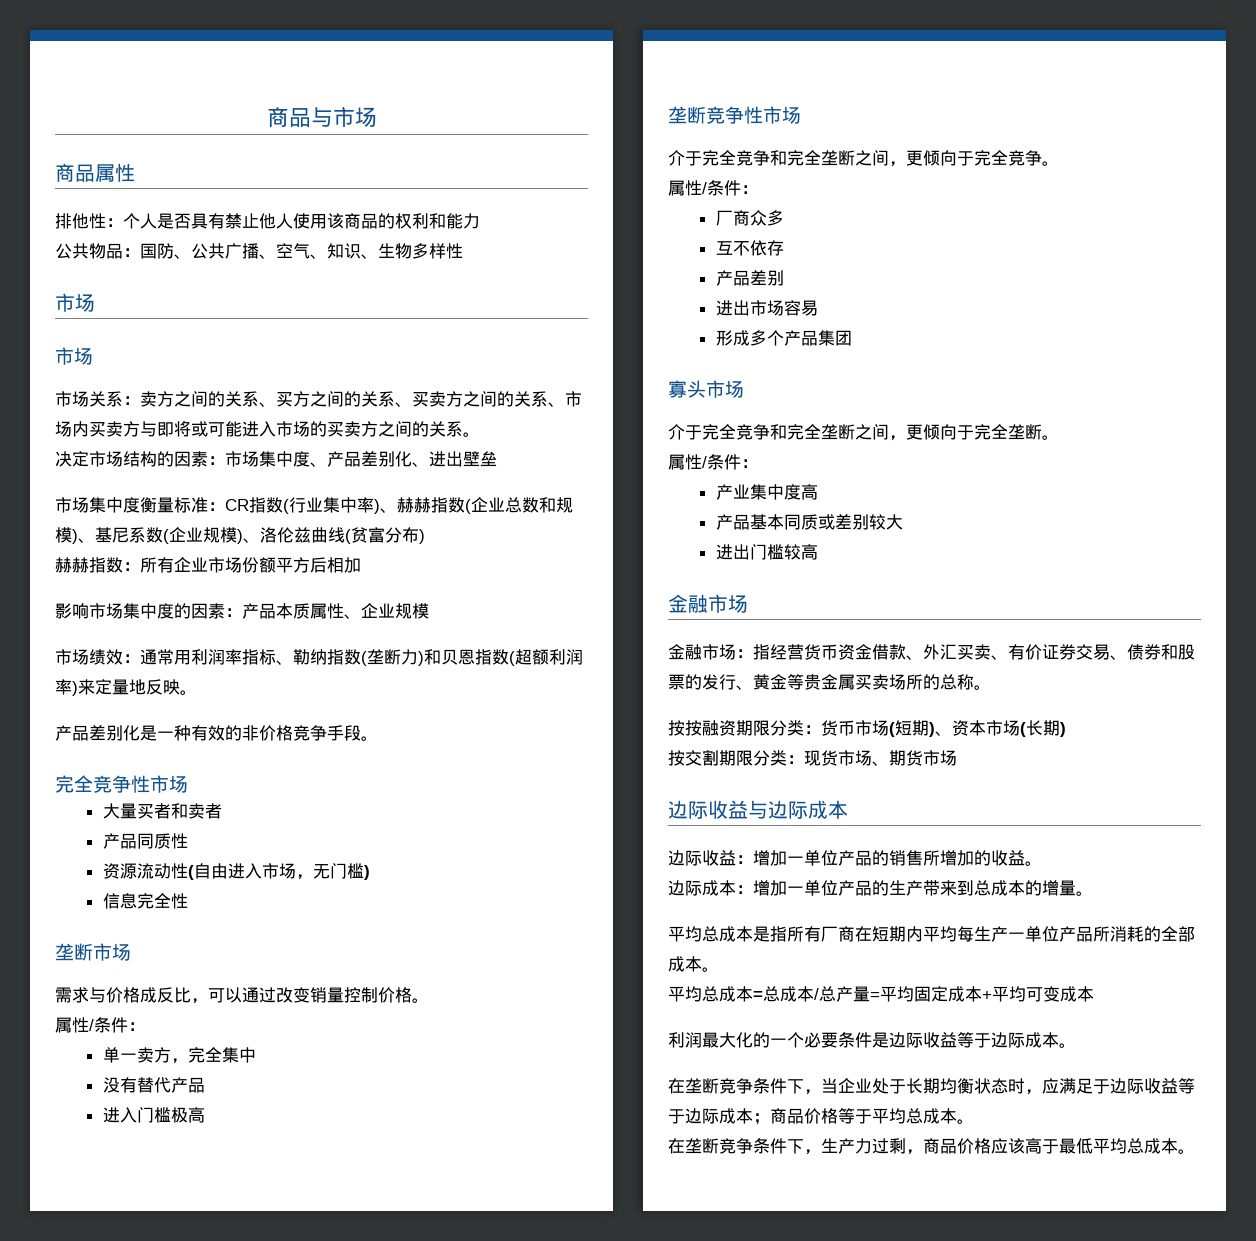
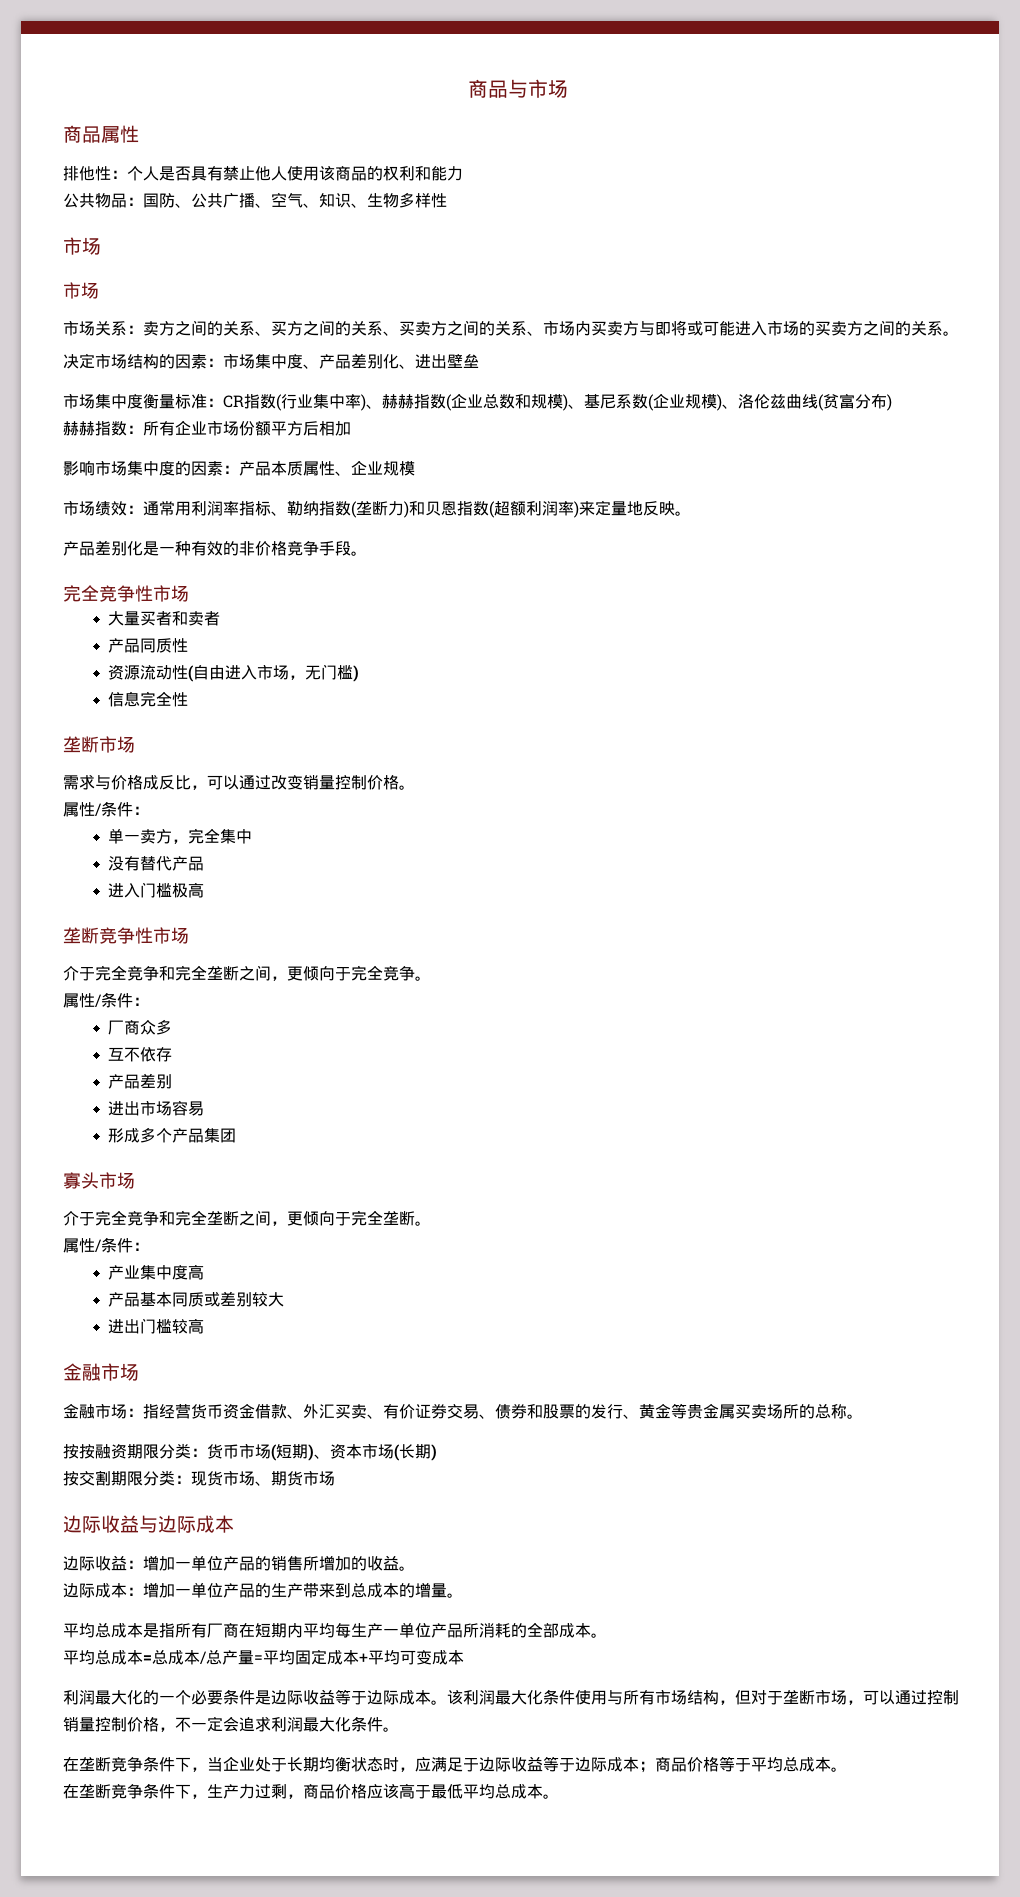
(1076, 1045) none -> [447,1689,959,1705] [63,1716,399,1732] 该利润最大化条件使用与所有市场结构，但对于垄断市场，可以通过控制销量控制价格，不一定会追求利润最大化条件。

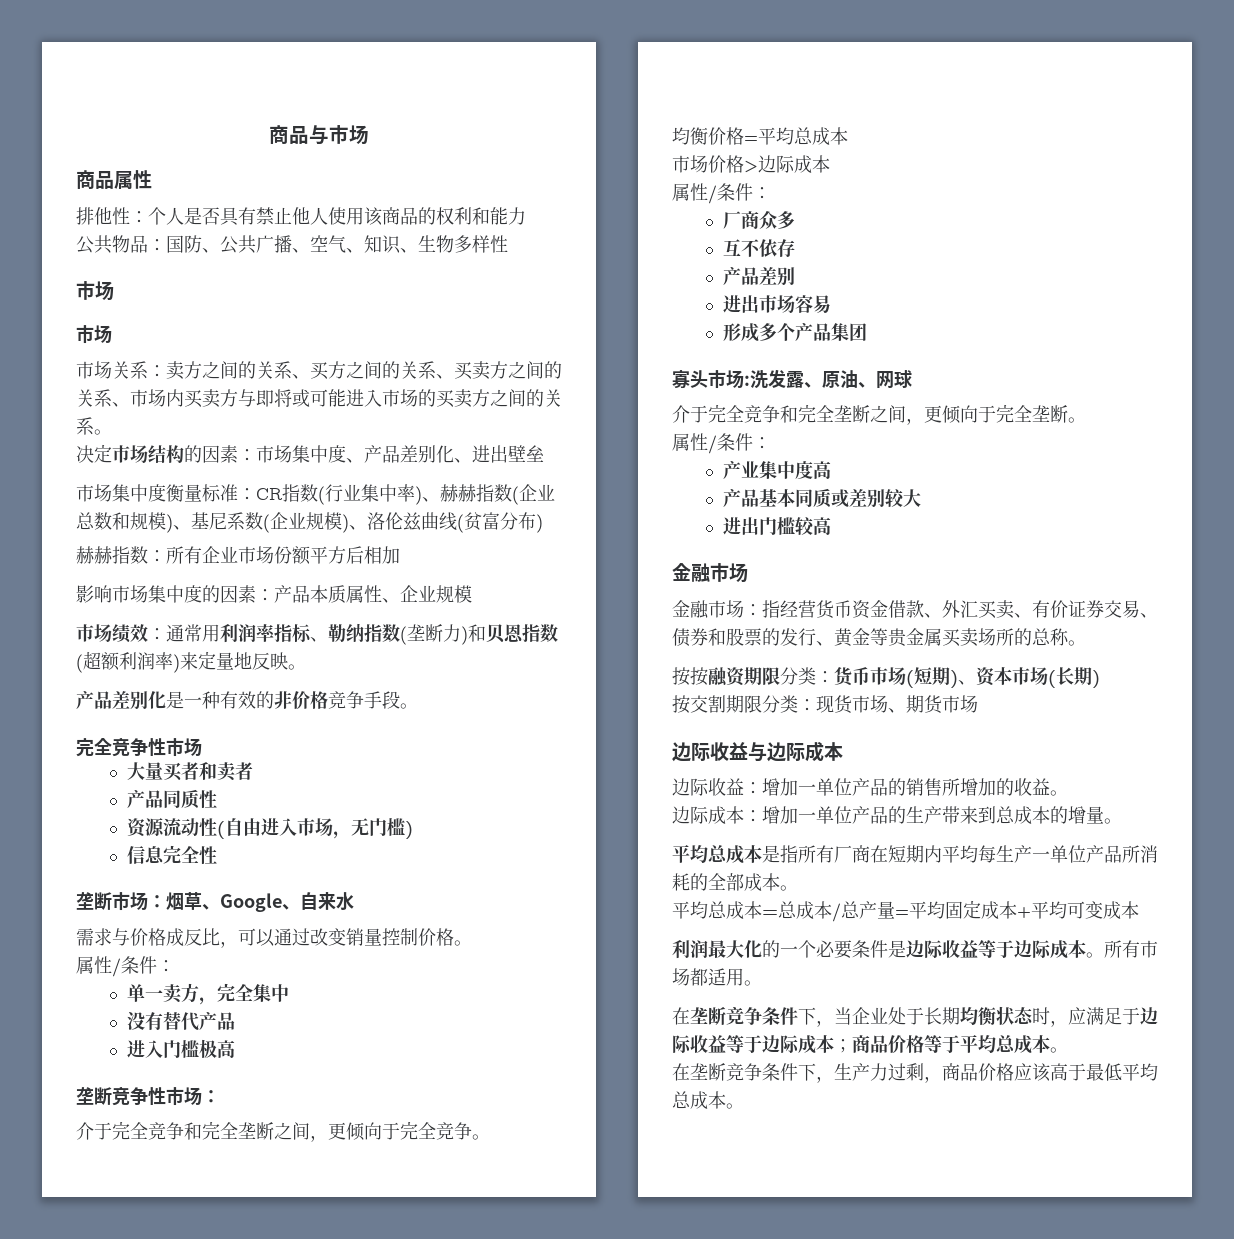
(135, 744) none -> [148,892,354,912] ：烟草、Google、自来水
(189, 935) none -> [202,1090,220,1103] ：
(431, 978) none -> [672,127,848,145] [672,155,830,173] // 均衡价格=平均总成本 // 市场价格>边际成本
(135, 1180) none -> [744,369,912,389] :洗发露、原油、网球
[447,1689,959,1705] [63,1716,383,1732] 该利润最大化条件使用与所有市场结构，但对于垄断市场，可以通过控制销量控制价格，不一定会追求利润最大化条件 -> [1104,940,1158,958] [672,968,744,986] 所有市场都适用

